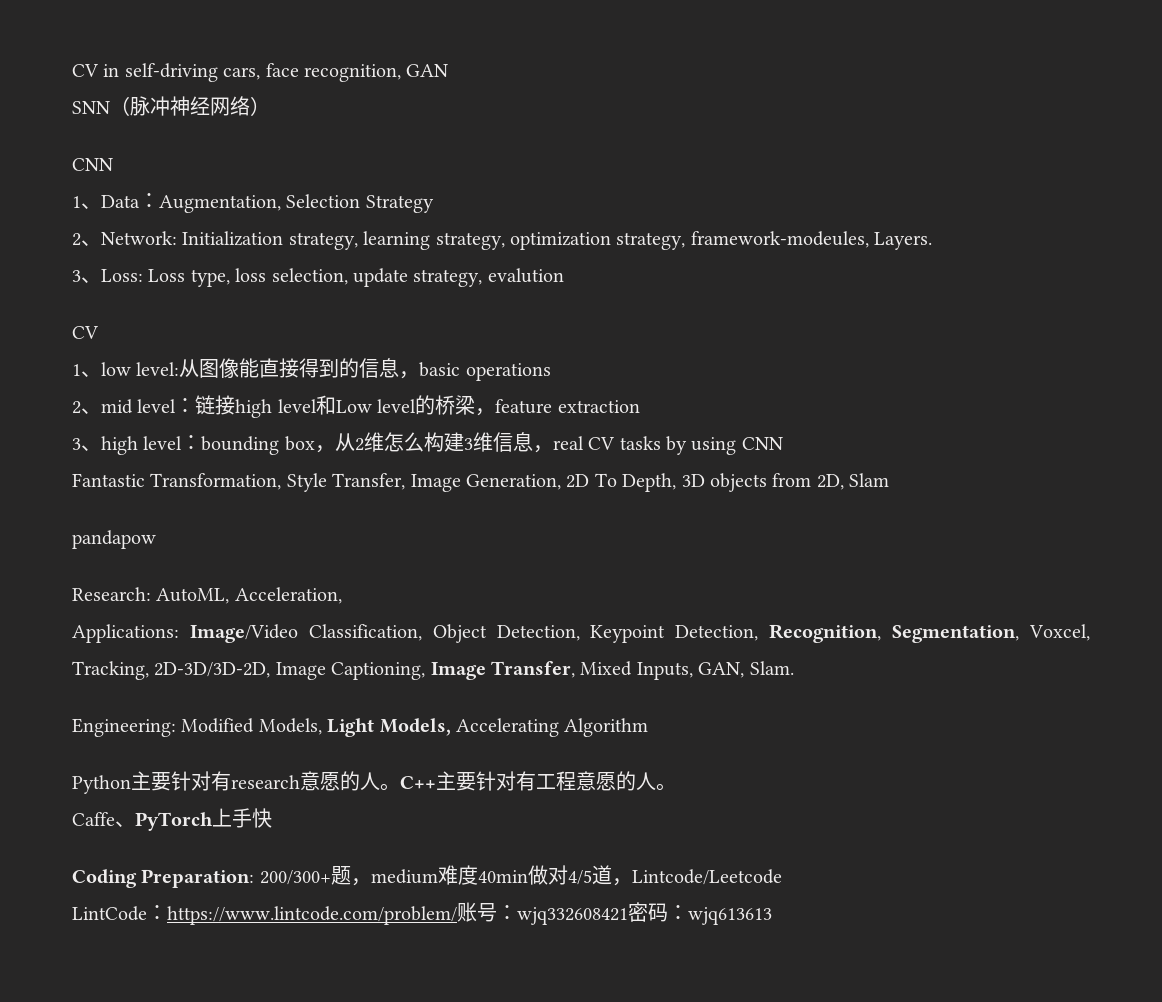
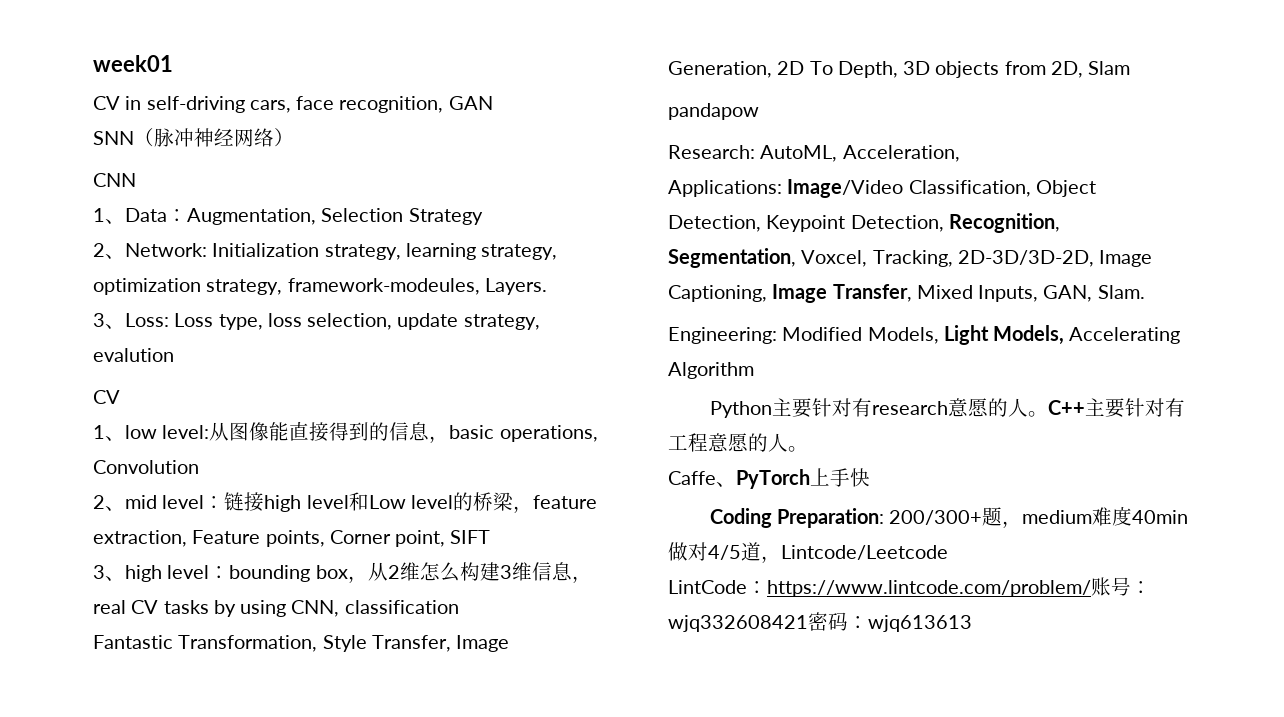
(72, 70) none -> [93,55,173,72] week01 //
[465,363,551,381] operations -> [499,425,598,442] [93,460,199,474] operations, Convolution
[557,400,640,413] extraction -> [93,530,491,547] extraction, Feature points, Corner point, SIFT
[741,437,783,450] CNN -> [291,600,459,617] CNN, classification

